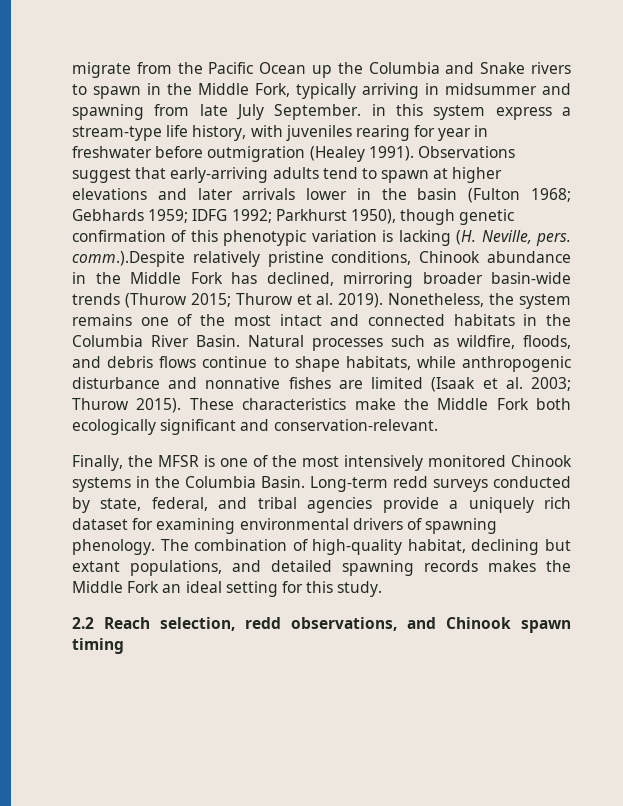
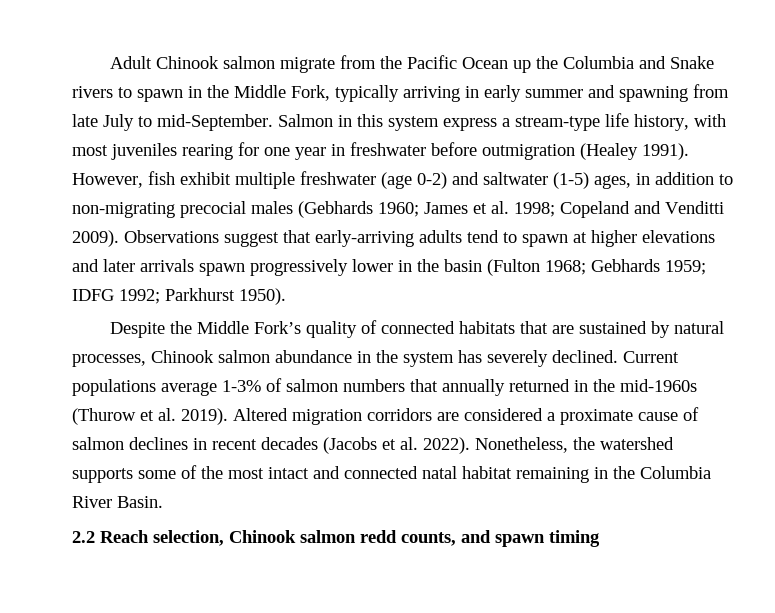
(72, 70) none -> [109,56,275,69] Adult Chinook salmon
[445,83,537,95] midsummer -> [484,85,583,102] early summer
[274,104,362,120] September. -> [138,114,333,131] to mid-September. Salmon
(283, 131) none -> [72,145,108,156] most
(436, 131) none -> [264,147,290,156] one
(414, 153) none -> [72,171,733,189] [72,201,724,218] [72,230,119,247] However, fish exhibit multiple freshwater (age 0-2) and saltwater (1-5) ages, in addition to non-migrating precocial males (Gebhards 1960; James et al. 1998; Copeland and Venditti 2009).
(296, 194) none -> [199,259,348,276] spawn progressively
[350,209,515,225] [72,230,571,246] [72,251,571,267] [72,272,571,288] [72,293,572,309] [72,314,169,326] 1950), though genetic confirmation of this phenotypic variation is lacking (H. Neville, pers. comm.).Despite relatively pristine conditions, Chinook abundance in the Middle Fork has declined, mirroring broader basin-wide trends (Thurow 2015; Thurow et al. 2019). Nonetheless, the system remains one -> [239,288,286,305] [109,320,724,338] [72,350,679,367] [72,378,697,396] [72,407,699,425] [72,437,674,454] [72,468,176,483] 1950). // Despite the Middle Fork’s quality of connected habitats that are sustained by natural processes, Chinook salmon abundance in the system has severely declined. Current populations average 1-3% of salmon numbers that annually returned in the mid-1960s (Thurow et al. 2019). Altered migration corridors are considered a proximate cause of salmon declines in recent decades (Jacobs et al. 2022). Nonetheless, the watershed supports some
[453,314,515,326] habitats -> [422,466,589,483] natal habitat remaining
[248,335,571,351] [72,356,571,372] [72,377,571,392] [72,398,571,413] [72,419,438,435] [72,455,572,471] [72,476,571,492] [72,497,571,513] [72,518,498,534] [72,539,571,555] [72,560,571,576] [72,581,383,597] [72,617,511,631] Natural processes such as wildfire, floods, and debris flows continue to shape habitats, while anthropogenic disturbance and nonnative fishes are limited (Isaak et al. 2003; Thurow 2015). These characteristics make the Middle Fork both ecologically significant and conservation-relevant. // Finally, the MFSR is one of the most intensively monitored Chinook systems in the Columbia Basin. Long-term redd surveys conducted by state, federal, and tribal agencies provide a uniquely rich dataset for examining environmental drivers of spawning phenology. The combination of high-quality habitat, declining but extant populations, and detailed spawning records makes the Middle Fork an ideal setting for this study. // 2.2 Reach selection, redd observations, and Chinook -> [72,530,491,546] // 2.2 Reach selection, Chinook salmon redd counts, and

